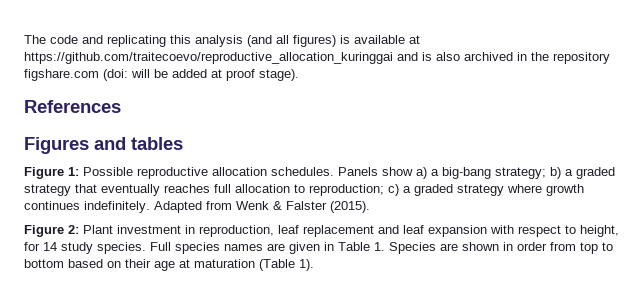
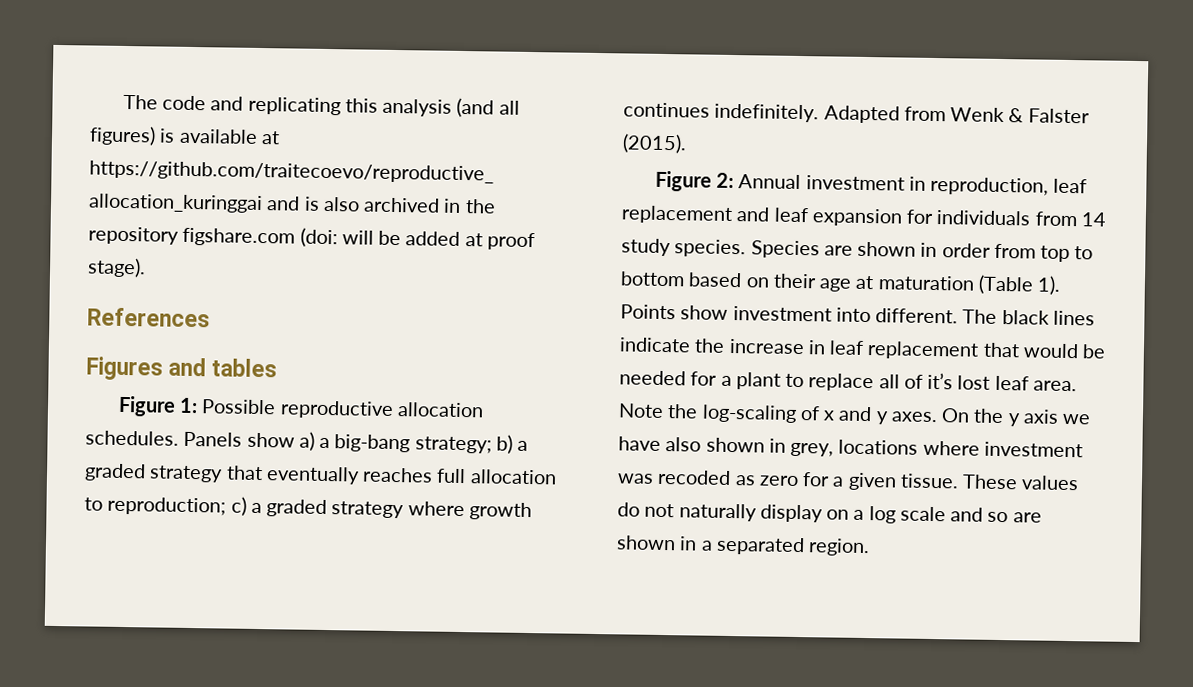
[83,225,113,234] Plant -> [738,174,802,190] Annual
[490,225,619,237] [24,242,385,254] with respect to height, for 14 study species. Full species names are given in Table 1. -> [906,209,1106,227] [621,238,747,258] for individuals from 14 study species.
(314, 265) none -> [620,304,1095,326] [619,337,1107,360] [619,370,1077,392] [618,403,1092,427] [618,436,1083,458] [617,469,1080,491] [617,502,1042,524] [616,535,871,557] Points show investment into different. The black lines indicate the increase in leaf replacement that would be needed for a plant to replace all of it’s lost leaf area. Note the log-scaling of x and y axes. On the y axis we have also shown in grey, locations where investment was recoded as zero for a given tissue. These values do not naturally display on a log scale and so are shown in a separated region.

